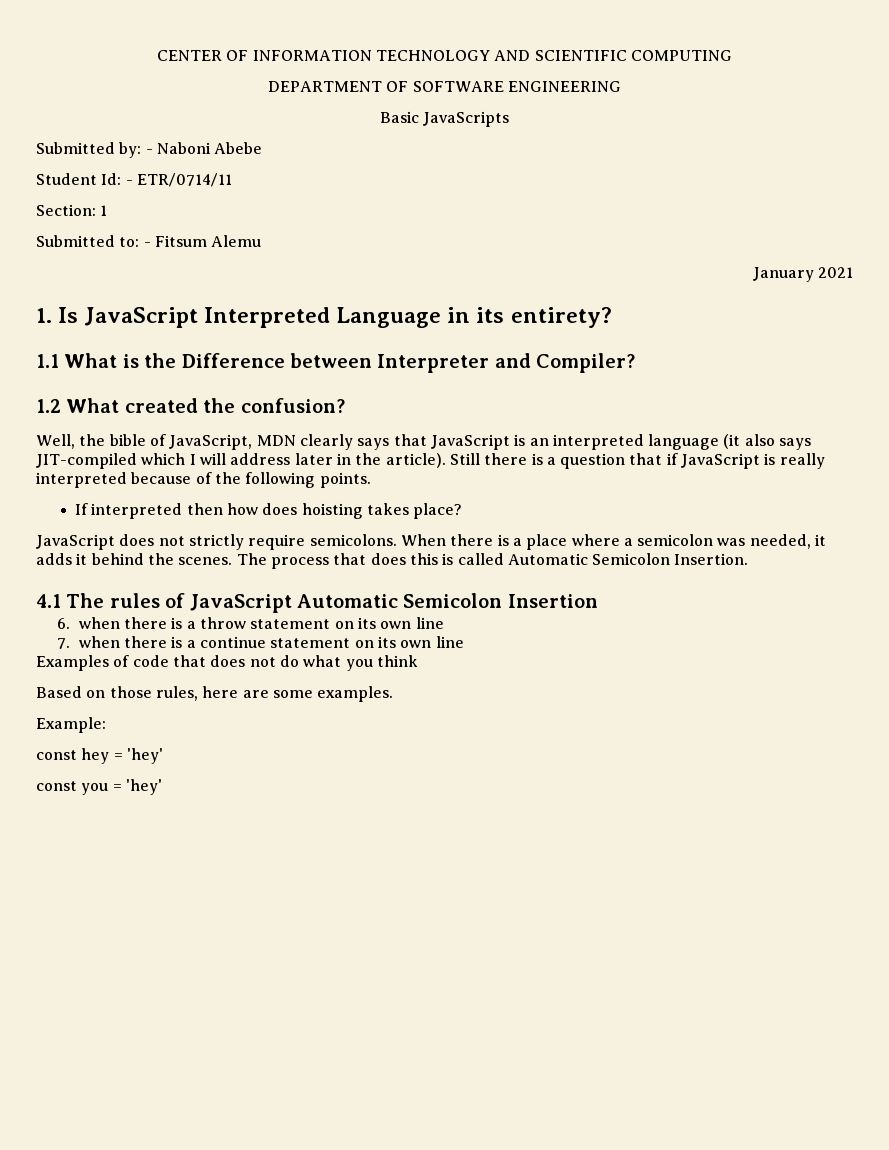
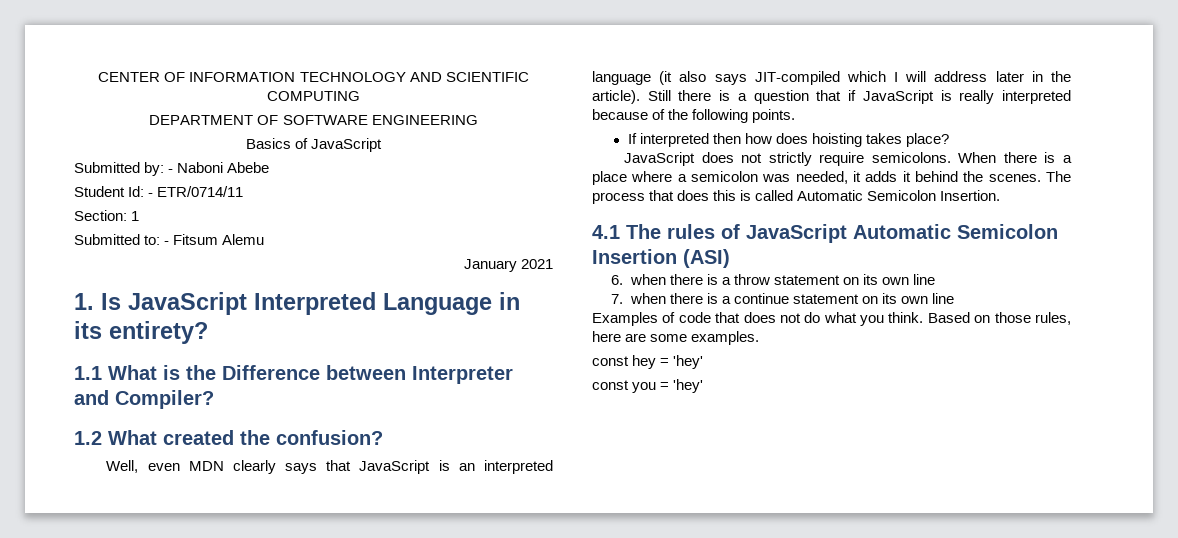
[379,111,510,127] Basic JavaScripts -> [245,138,383,152] Basics of JavaScript
[79,434,253,450] the bible of JavaScript, -> [147,463,180,471] even
(598, 601) none -> [683,249,730,268] (ASI)
[376,655,418,667] think // -> [888,312,924,323] think.
[36,717,106,733] // Example: -> (760, 338) none

